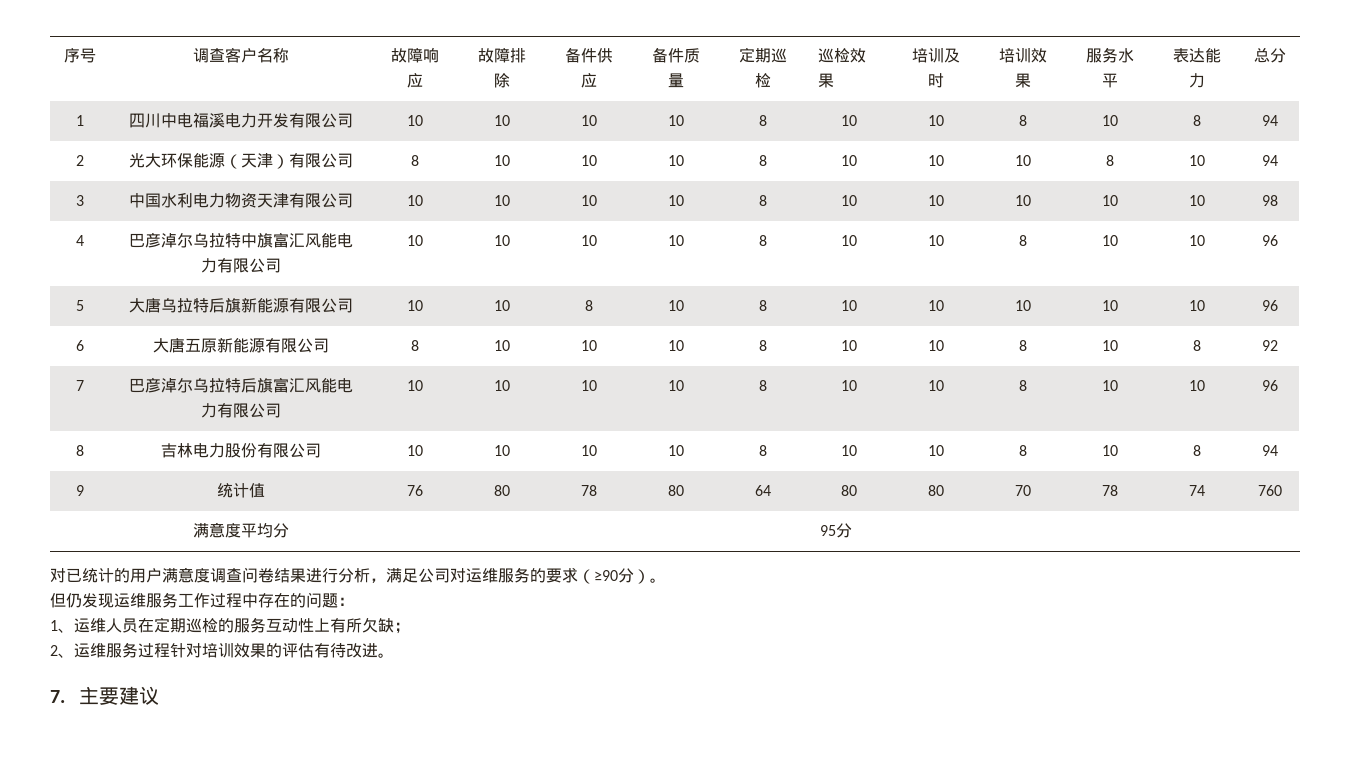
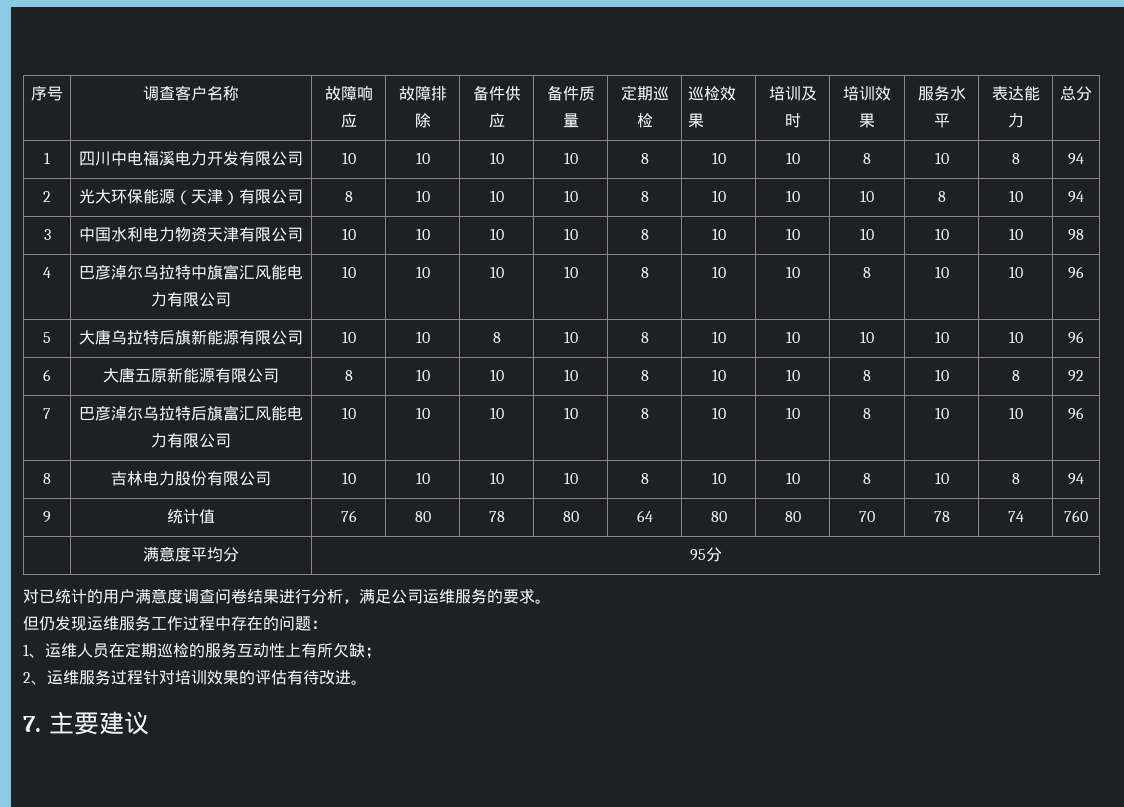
[450,568,466,583] 对 -> (423, 596) none
[578,568,650,584] （≥90分） -> (535, 596) none

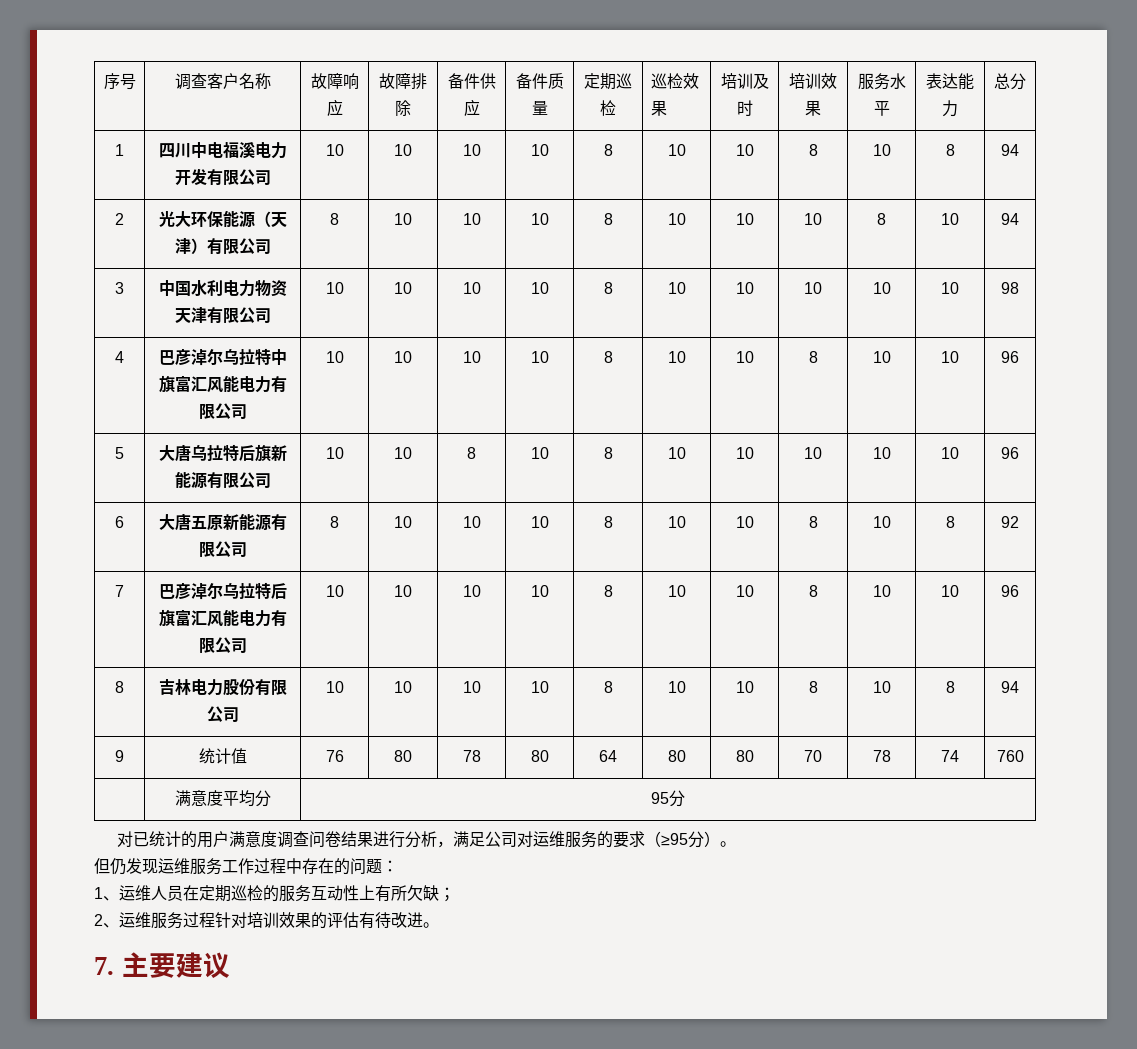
(423, 596) none -> [516,831,533,847] 对
(535, 596) none -> [644,831,720,848] （≥95分）

